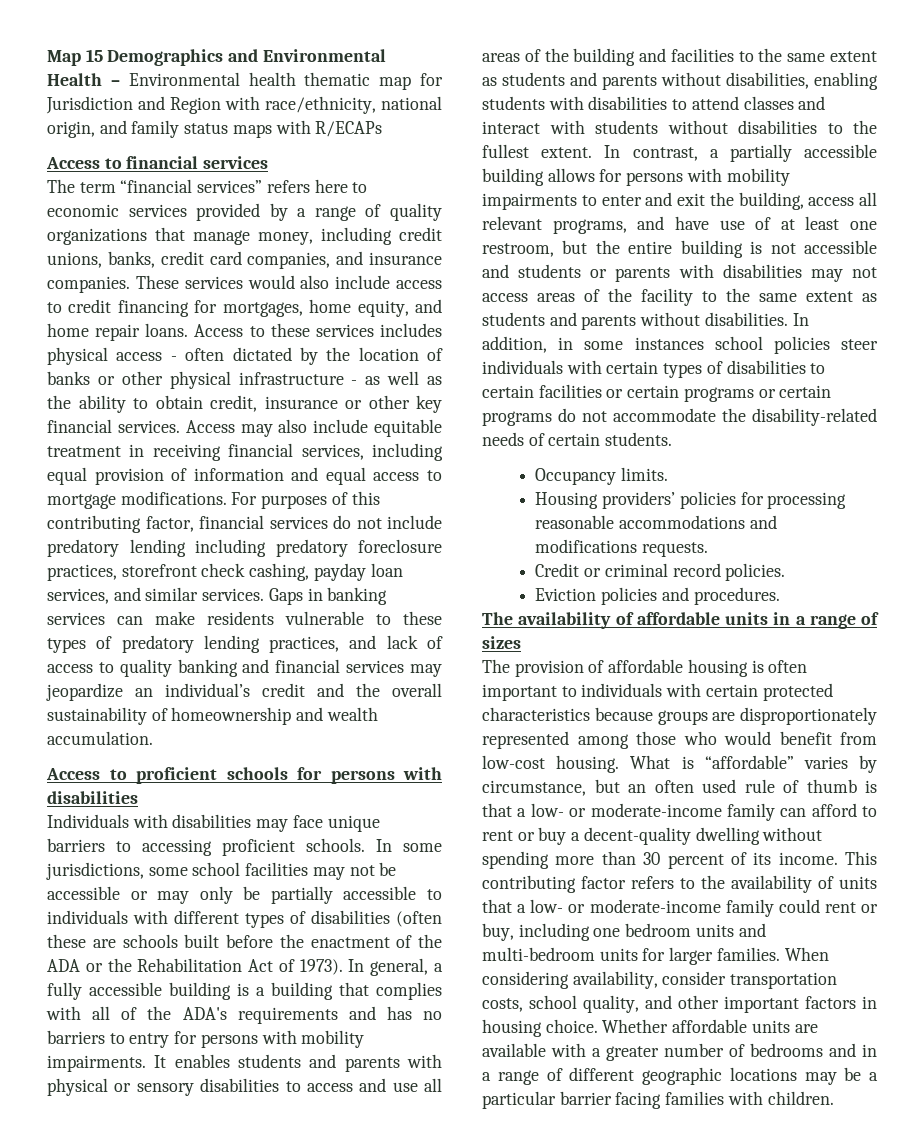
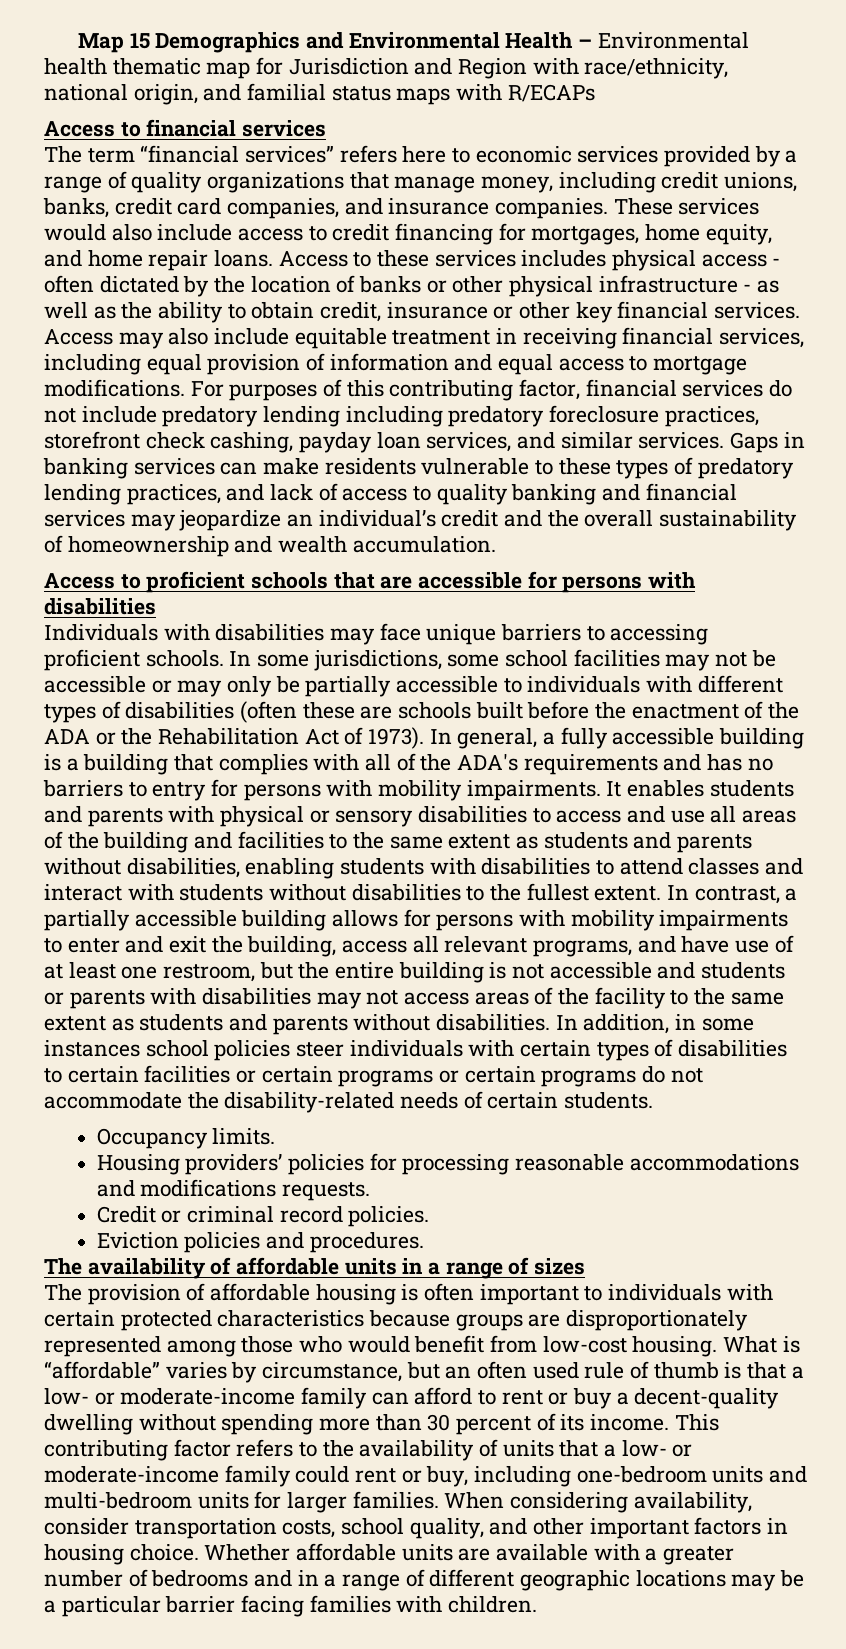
[131,120,180,138] family -> [247,83,327,101] familial
(288, 773) none -> [333,572,523,589] that are accessible
[593,923,692,937] one bedroom -> [576,1466,707,1483] one-bedroom

